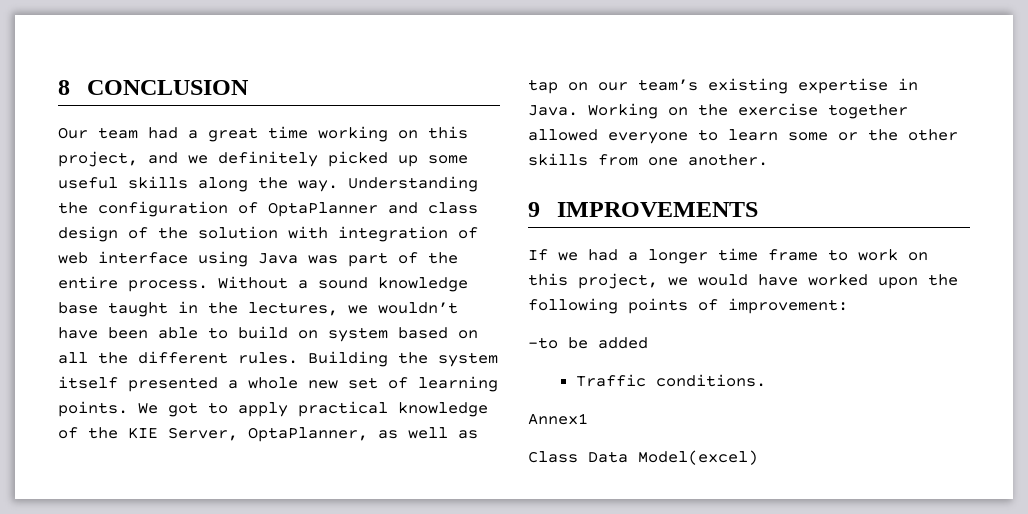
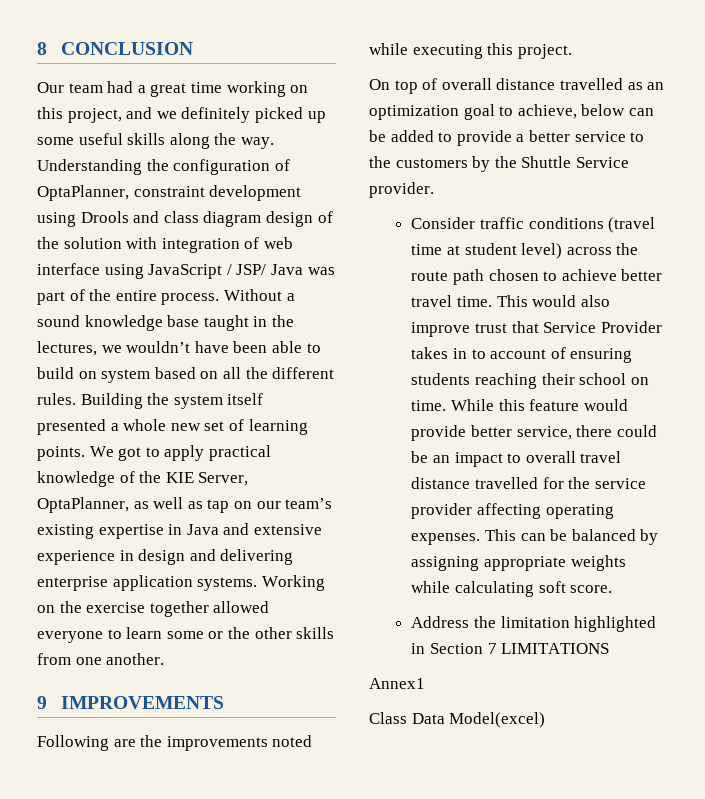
[268,202,378,217] OptaPlanner -> [37,185,302,201] [37,211,129,227] OptaPlanner, constraint development using Drools
(478, 208) none -> [203,211,262,227] diagram
(248, 259) none -> [148,264,267,279] JavaScript / JSP/
[528,105,578,116] Java. -> [186,523,322,535] [37,549,294,565] [37,575,258,591] Java and extensive experience in design and delivering enterprise application systems.
[528,248,928,264] [528,273,958,289] [528,298,848,314] [528,337,648,349] [576,374,767,387] If we had a longer time frame to work on this project, we would have worked upon the following points of improvement: // -to be added // Traffic conditions. -> [37,735,313,751] [369,43,572,59] [369,78,665,94] [369,104,654,120] [369,130,645,146] [369,156,629,172] [369,182,434,198] [411,217,656,233] [411,243,639,259] [411,269,663,285] [411,295,610,307] [411,321,662,337] [411,347,633,363] [411,373,649,389] [411,399,628,411] [411,425,657,441] [411,451,622,467] [411,477,646,489] [411,503,614,519] [411,529,659,545] [411,555,626,571] [411,581,613,597] [411,616,657,632] [411,643,610,654] Following are the improvements noted while executing this project. // On top of overall distance travelled as an optimization goal to achieve, below can be added to provide a better service to the customers by the Shuttle Service provider. // Consider traffic conditions (travel time at student level) across the route path chosen to achieve better travel time. This would also improve trust that Service Provider takes in to account of ensuring students reaching their school on time. While this feature would provide better service, there could be an impact to overall travel distance travelled for the service provider affecting operating expenses. This can be balanced by assigning appropriate weights while calculating soft score. // Address the limitation highlighted in Section 7 LIMITATIONS

